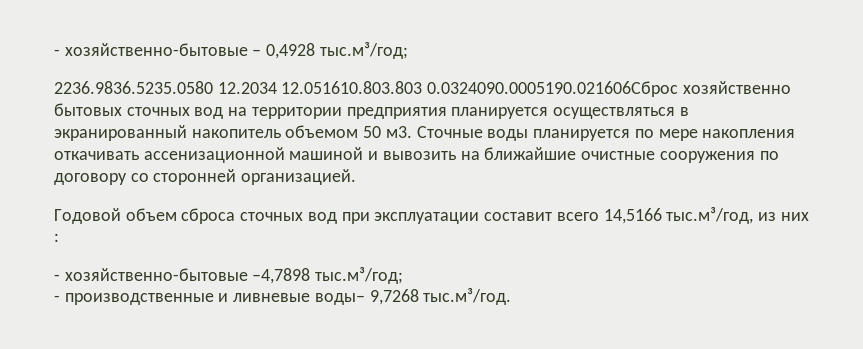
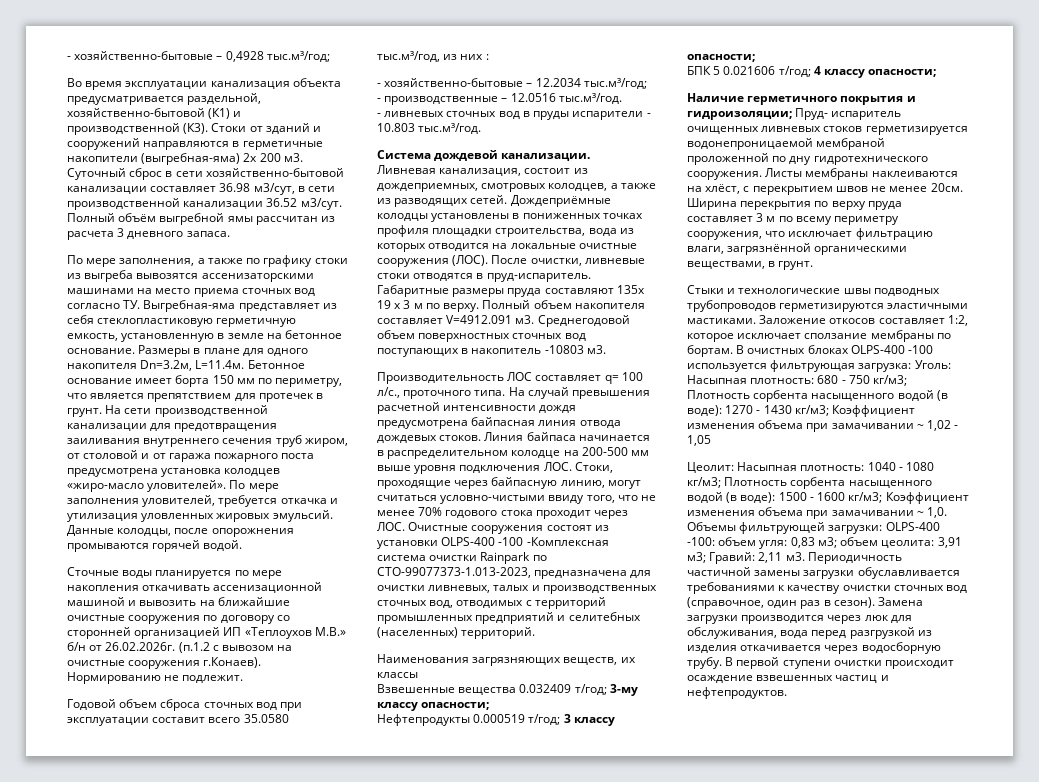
[54,81,791,97] [54,103,689,119] [54,125,412,141] 2236.9836.5235.0580 12.2034 12.051610.803.803 0.0324090.0005190.021606Сброс хозяйственно бытовых сточных вод на территории предприятия планируется осуществляться в экранированный накопитель объемом 50 м3. -> [67,78,341,90] [67,93,262,105] [67,108,242,119] [67,123,322,135] [67,138,323,150] [67,153,303,165] [67,168,344,180] [67,183,336,195] [67,198,342,210] [67,213,336,225] [67,228,230,240] [67,255,348,267] [67,270,314,282] [67,288,316,297] [67,300,337,312] [67,315,297,327] [67,330,343,342] [67,345,309,357] [67,360,305,371] [67,375,343,387] [67,393,324,402] [67,405,268,417] [67,423,278,432] [67,435,348,447] [67,450,315,462] [67,468,281,477] [67,480,279,492] [67,495,338,507] [67,510,333,522] [67,525,294,537] [67,540,243,552] Во время эксплуатации канализация объекта предусматривается раздельной, хозяйственно-бытовой (К1) и производственной (К3). Стоки от зданий и сооружений направляются в герметичные накопители (выгребная-яма) 2х 200 м3. Суточный сброс в сети хозяйственно-бытовой канализации составляет 36.98 м3/сут, в сети производственной канализации 36.52 м3/сут. Полный объём выгребной ямы рассчитан из расчета 3 дневного запаса. // По мере заполнения, а также по графику стоки из выгреба вывозятся ассенизаторскими машинами на место приема сточных вод согласно ТУ. Выгребная-яма представляет из себя стеклопластиковую герметичную емкость, установленную в земле на бетонное основание. Размеры в плане для одного накопителя Dn=3.2м, L=11.4м. Бетонное основание имеет борта 150 мм по периметру, что является препятствием для протечек в грунт. На сети производственной канализации для предотвращения заиливания внутреннего сечения труб жиром, от столовой и от гаража пожарного поста предусмотрена установка колодцев «жиро-масло уловителей». По мере заполнения уловителей, требуется откачка и утилизация уловленных жировых эмульсий. Данные колодцы, после опорожнения промываются горячей водой. //
[241,169,357,185] организацией. -> [134,627,346,639] [67,642,293,653] [67,657,262,669] [67,672,244,684] организацией ИП «Теплоухов М.В.» б/н от 26.02.2026г. (п.1.2 с вывозом на очистные сооружения г.Конаев). Нормированию не подлежит.
[603,208,662,224] 14,5166 -> [243,714,289,723] 35.0580
[252,268,311,284] –4,7898 -> [526,78,581,87] – 12.2034
[218,287,512,305] и ливневые воды– 9,7268 тыс.м³/год. -> [501,93,622,104] [377,111,651,120] [377,123,482,134] [377,150,591,161] [377,165,588,176] [377,183,656,192] [377,195,611,207] [377,213,643,222] [377,225,634,237] [377,243,637,252] [377,255,645,267] [377,273,591,282] [377,285,645,297] [377,300,645,312] [377,315,630,327] [377,330,586,342] [377,345,606,357] [377,372,643,384] [377,387,651,399] [377,402,577,414] [377,417,621,429] [377,432,650,443] [377,447,650,459] [377,462,613,474] [377,477,641,489] [377,495,657,504] [377,507,629,519] [377,522,609,534] [377,537,609,549] [377,552,547,564] [377,567,652,579] [377,585,657,594] [377,597,606,609] [377,612,641,624] [377,627,536,639] [377,654,636,666] [377,672,418,678] [377,684,638,696] [377,702,490,711] [377,714,615,726] [687,54,755,62] [687,66,937,78] [687,93,916,105] [687,108,902,120] [687,126,968,135] [687,138,886,150] [687,153,928,165] [687,168,958,180] [687,183,963,195] [687,198,902,210] [687,213,900,225] [687,228,933,240] [687,243,908,255] [687,261,814,270] [687,285,940,296] [687,300,969,312] [687,315,968,326] [687,330,951,342] [687,345,934,357] [687,360,951,372] [687,375,908,386] [687,390,948,402] [687,405,916,417] [687,420,959,432] [687,435,711,446] [687,462,935,473] [687,477,932,489] [687,492,969,504] [687,507,948,519] [687,522,940,534] [687,537,962,549] [687,552,902,564] [687,567,960,579] [687,582,968,594] [687,597,924,609] [687,615,912,624] [687,627,932,639] [687,642,941,654] [687,657,955,669] [687,675,889,683] [687,687,787,699] – 12.0516 тыс.м³/год. // - ливневых сточных вод в пруды испарители - 10.803 тыс.м³/год. // Система дождевой канализации. // Ливневая канализация, состоит из дождеприемных, смотровых колодцев, а также из разводящих сетей. Дождеприёмные колодцы установлены в пониженных точках профиля площадки строительства, вода из которых отводится на локальные очистные сооружения (ЛОС). После очистки, ливневые стоки отводятся в пруд-испаритель. Габаритные размеры пруда составляют 135х 19 х 3 м по верху. Полный объем накопителя составляет V=4912.091 м3. Среднегодовой объем поверхностных сточных вод поступающих в накопитель -10803 м3. // Производительность ЛОС составляет q= 100 л/с., проточного типа. На случай превышения расчетной интенсивности дождя предусмотрена байпасная линия отвода дождевых стоков. Линия байпаса начинается в распределительном колодце на 200-500 мм выше уровня подключения ЛОС. Стоки, проходящие через байпасную линию, могут считаться условно-чистыми ввиду того, что не менее 70% годового стока проходит через ЛОС. Очистные сооружения состоят из установки OLPS-400 -100 -Комплексная система очистки Rainpark по СТО-99077373-1.013-2023, предназначена для очистки ливневых, талых и производственных сточных вод, отводимых с территорий промышленных предприятий и селитебных (населенных) территорий. // Наименования загрязняющих веществ, их классы // Взвешенные вещества 0.032409 т/год; 3-му классу опасности; // Нефтепродукты 0.000519 т/год; 3 классу опасности; // БПК 5 0.021606 т/год; 4 классу опасности; // Наличие герметичного покрытия и гидроизоляции; Пруд- испаритель очищенных ливневых стоков герметизируется водонепроницаемой мембраной проложенной по дну гидротехнического сооружения. Листы мембраны наклеиваются на хлёст, с перекрытием швов не менее 20см. Ширина перекрытия по верху пруда составляет 3 м по всему периметру сооружения, что исключает фильтрацию влаги, загрязнённой органическими веществами, в грунт. // Стыки и технологические швы подводных трубопроводов герметизируются эластичными мастиками. Заложение откосов составляет 1:2, которое исключает сползание мембраны по бортам. В очистных блоках OLPS-400 -100 используется фильтрующая загрузка: Уголь: Насыпная плотность: 680 - 750 кг/м3; Плотность сорбента насыщенного водой (в воде): 1270 - 1430 кг/м3; Коэффициент изменения объема при замачивании ~ 1,02 - 1,05 // Цеолит: Насыпная плотность: 1040 - 1080 кг/м3; Плотность сорбента насыщенного водой (в воде): 1500 - 1600 кг/м3; Коэффициент изменения объема при замачивании ~ 1,0. Объемы фильтрующей загрузки: OLPS-400 -100: объем угля: 0,83 м3; объем цеолита: 3,91 м3; Гравий: 2,11 м3. Периодичность частичной замены загрузки обуславливается требованиями к качеству очистки сточных вод (справочное, один раз в сезон). Замена загрузки производится через люк для обслуживания, вода перед разгрузкой из изделия откачивается через водосборную трубу. В первой ступени очистки происходит осаждение взвешенных частиц и нефтепродуктов.

